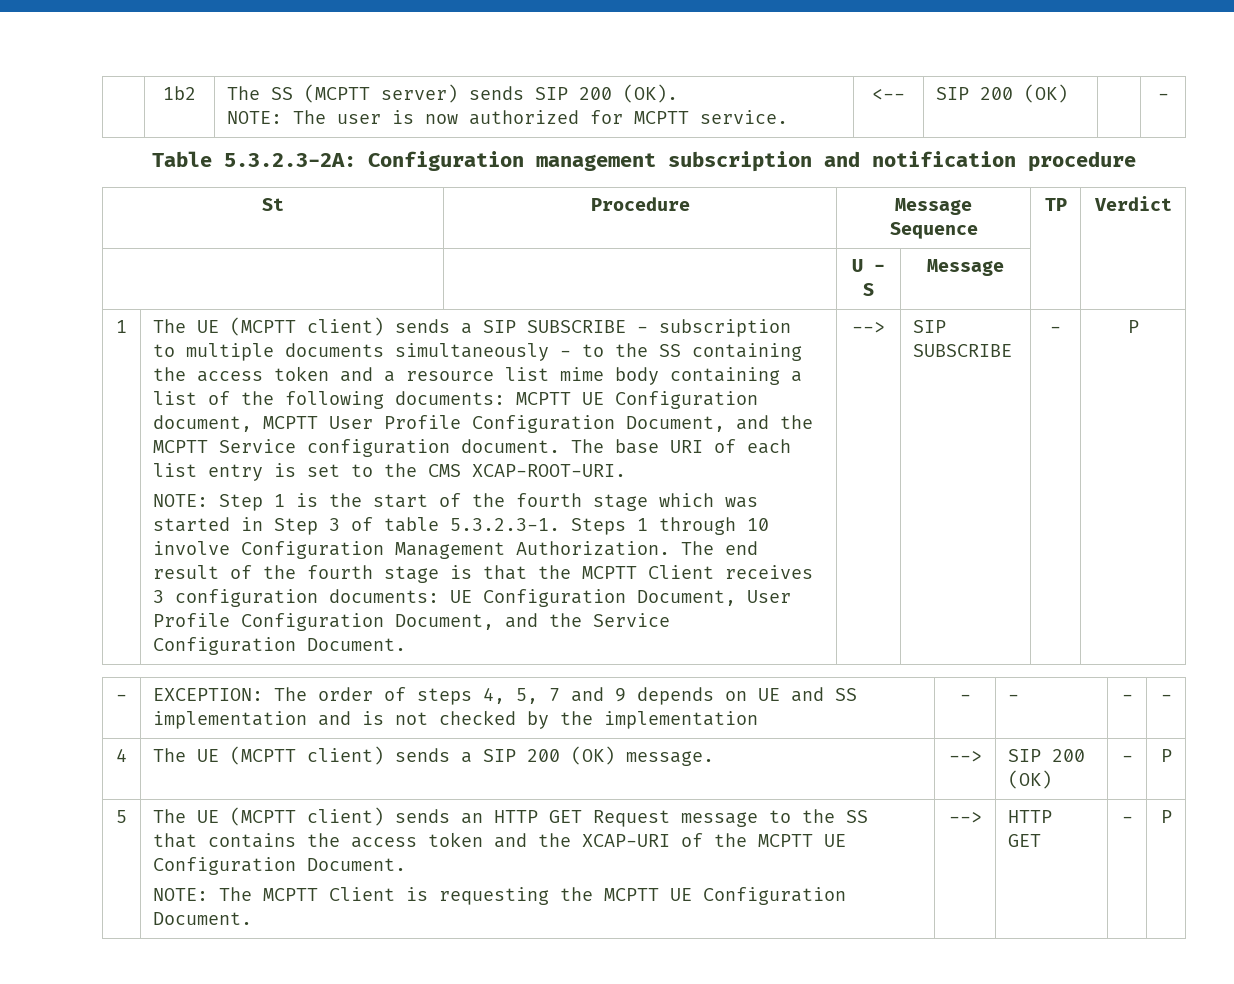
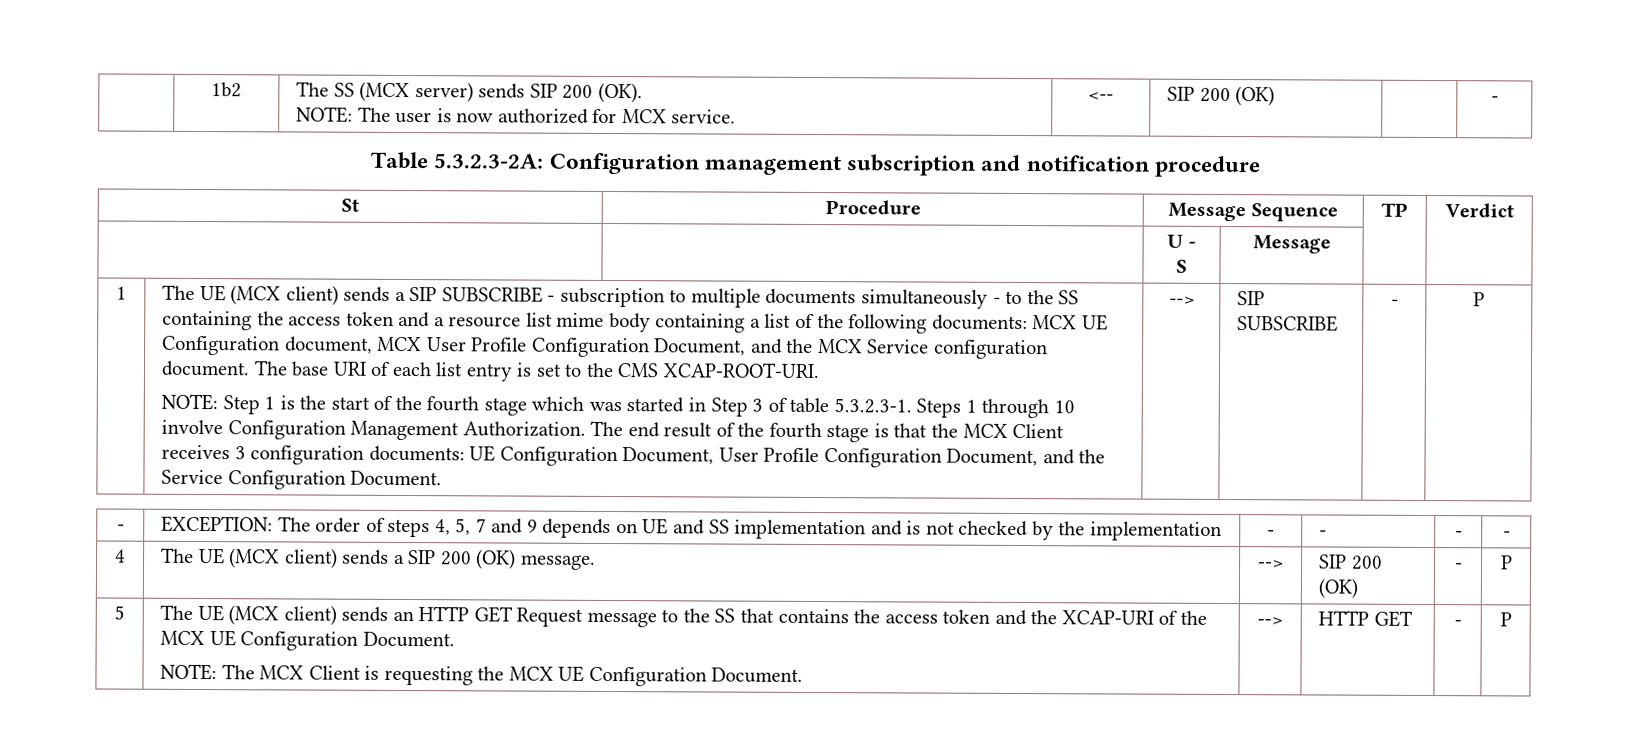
[304,84,371,103] (MCPTT -> [359,81,411,103] (MCX
[634,111,690,124] MCPTT -> [621,109,667,124] MCX
[230,317,297,336] (MCPTT -> [230,285,282,306] (MCX
[516,392,572,405] MCPTT -> [1032,315,1078,330] MCX
[263,415,814,433] [153,440,209,453] MCPTT User Profile Configuration Document, and the MCPTT -> [377,336,863,358] MCX User Profile Configuration Document, and the MCX
[582,566,638,579] MCPTT -> [962,423,1008,438] MCX
[230,746,297,765] (MCPTT -> [229,548,281,569] (MCX
[230,807,297,826] (MCPTT -> [228,605,280,626] (MCX
[758,834,814,847] MCPTT -> [160,630,206,646] MCX
[263,888,319,901] MCPTT -> [259,665,305,680] MCX
[604,888,660,901] MCPTT -> [508,666,554,681] MCX

